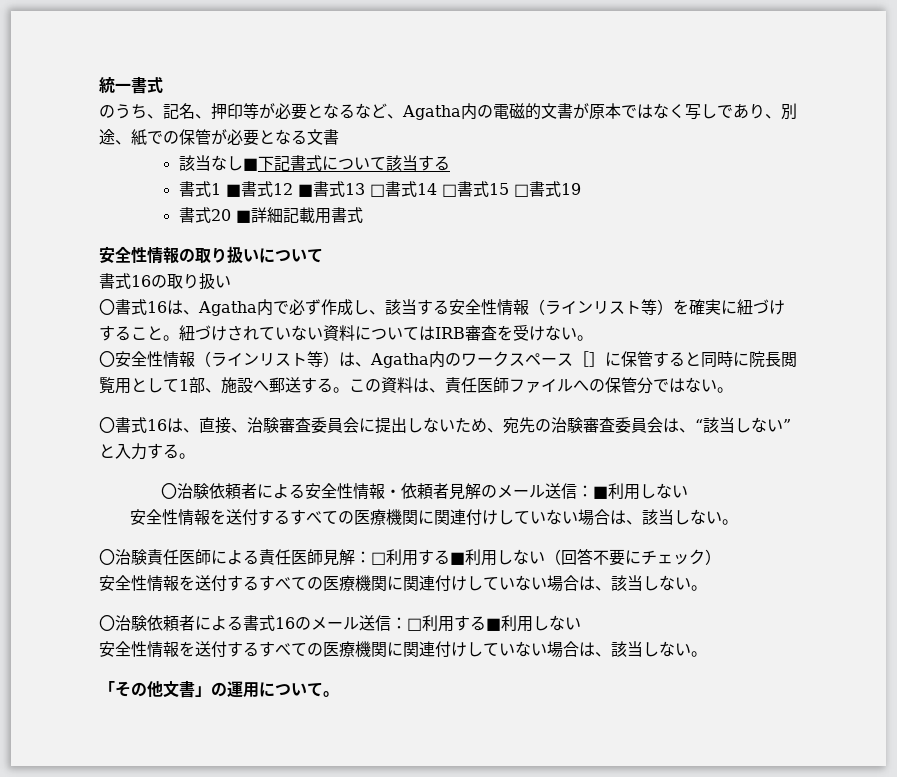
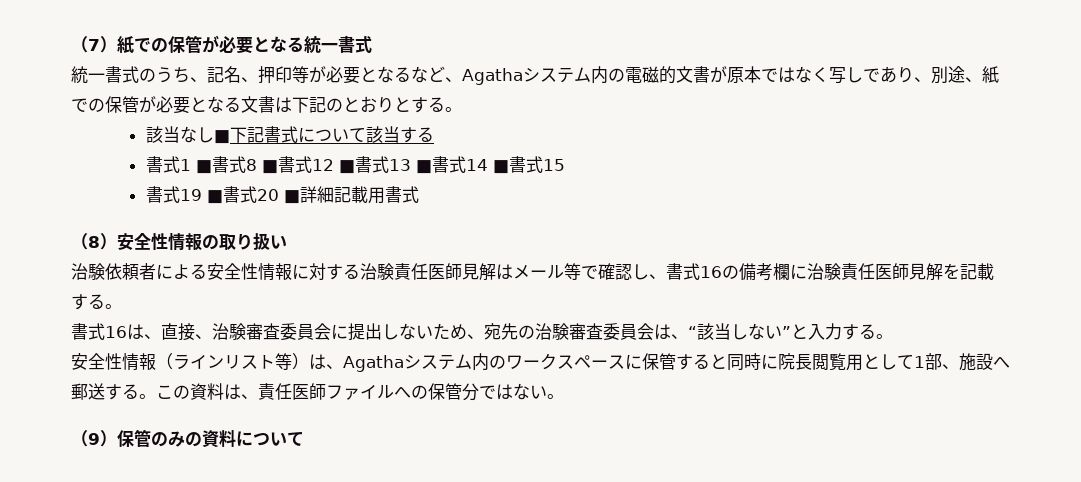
(99, 85) none -> [71,35,304,54] （7）紙での保管が必要となる
(163, 85) none -> [71,66,139,84] 統一書式
(461, 112) none -> [523,67,591,83] システム
(339, 137) none -> [275,96,462,113] は下記のとおりとする。
(273, 189) none -> [245,156,312,174] 8 ■書式
[369,184,385,197] □ -> [415,160,432,174] ■
[441,184,457,197] □ -> [492,160,509,174] ■
[513,184,529,197] □ -> (565, 165) //
(581, 189) // -> [206,190,223,204] ■
(363, 215) none -> [71,233,117,250] （8）
[259,248,323,263] [99,273,231,290] [99,299,785,316] [99,325,593,341] [99,351,115,367] について // 書式16の取り扱い // 〇書式16は、Agatha内で必ず作成し、該当する安全性情報（ラインリスト等）を確実に紐づけすること。紐づけされていない資料についてはIRB審査を受けない。 // 〇 -> [71,263,994,281] [71,294,122,310] [71,323,893,341] // 治験依頼者による安全性情報に対する治験責任医師見解はメール等で確認し、書式16の備考欄に治験責任医師見解を記載する。 // 書式16は、直接、治験審査委員会に提出しないため、宛先の治験審査委員会は、“該当しない”と入力する。 //
(429, 360) none -> [404,354,472,370] システム
[573,351,605,367] ［］ -> (625, 362) none
[99,417,791,434] [99,443,195,460] [161,483,689,500] [130,509,739,526] [99,549,721,566] [99,575,707,592] [99,615,581,632] [99,641,707,658] [99,680,339,698] 〇書式16は、直接、治験審査委員会に提出しないため、宛先の治験審査委員会は、“該当しない”と入力する。 // 〇治験依頼者による安全性情報・依頼者見解のメール送信：■利用しない // 安全性情報を送付するすべての医療機関に関連付けしていない場合は、該当しない。 // 〇治験責任医師による責任医師見解：□利用する■利用しない（回答不要にチェック） // 安全性情報を送付するすべての医療機関に関連付けしていない場合は、該当しない。 // 〇治験依頼者による書式16のメール送信：□利用する■利用しない // 安全性情報を送付するすべての医療機関に関連付けしていない場合は、該当しない。 // 「その他文書」の運用について。 -> [71,429,304,448] （9）保管のみの資料について

